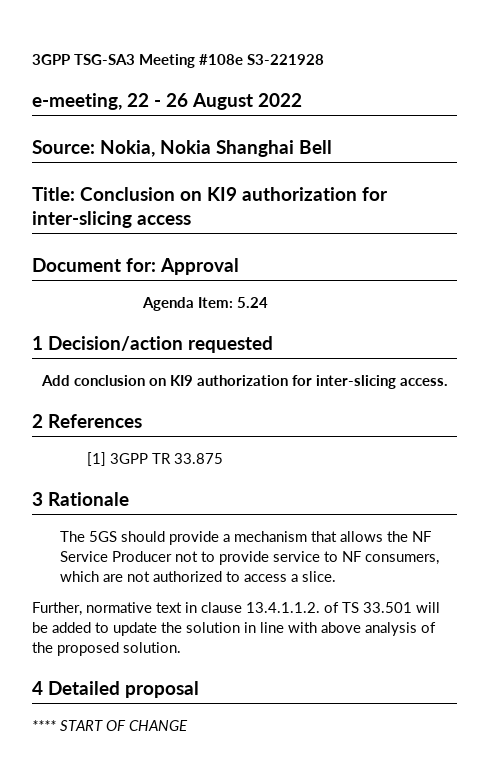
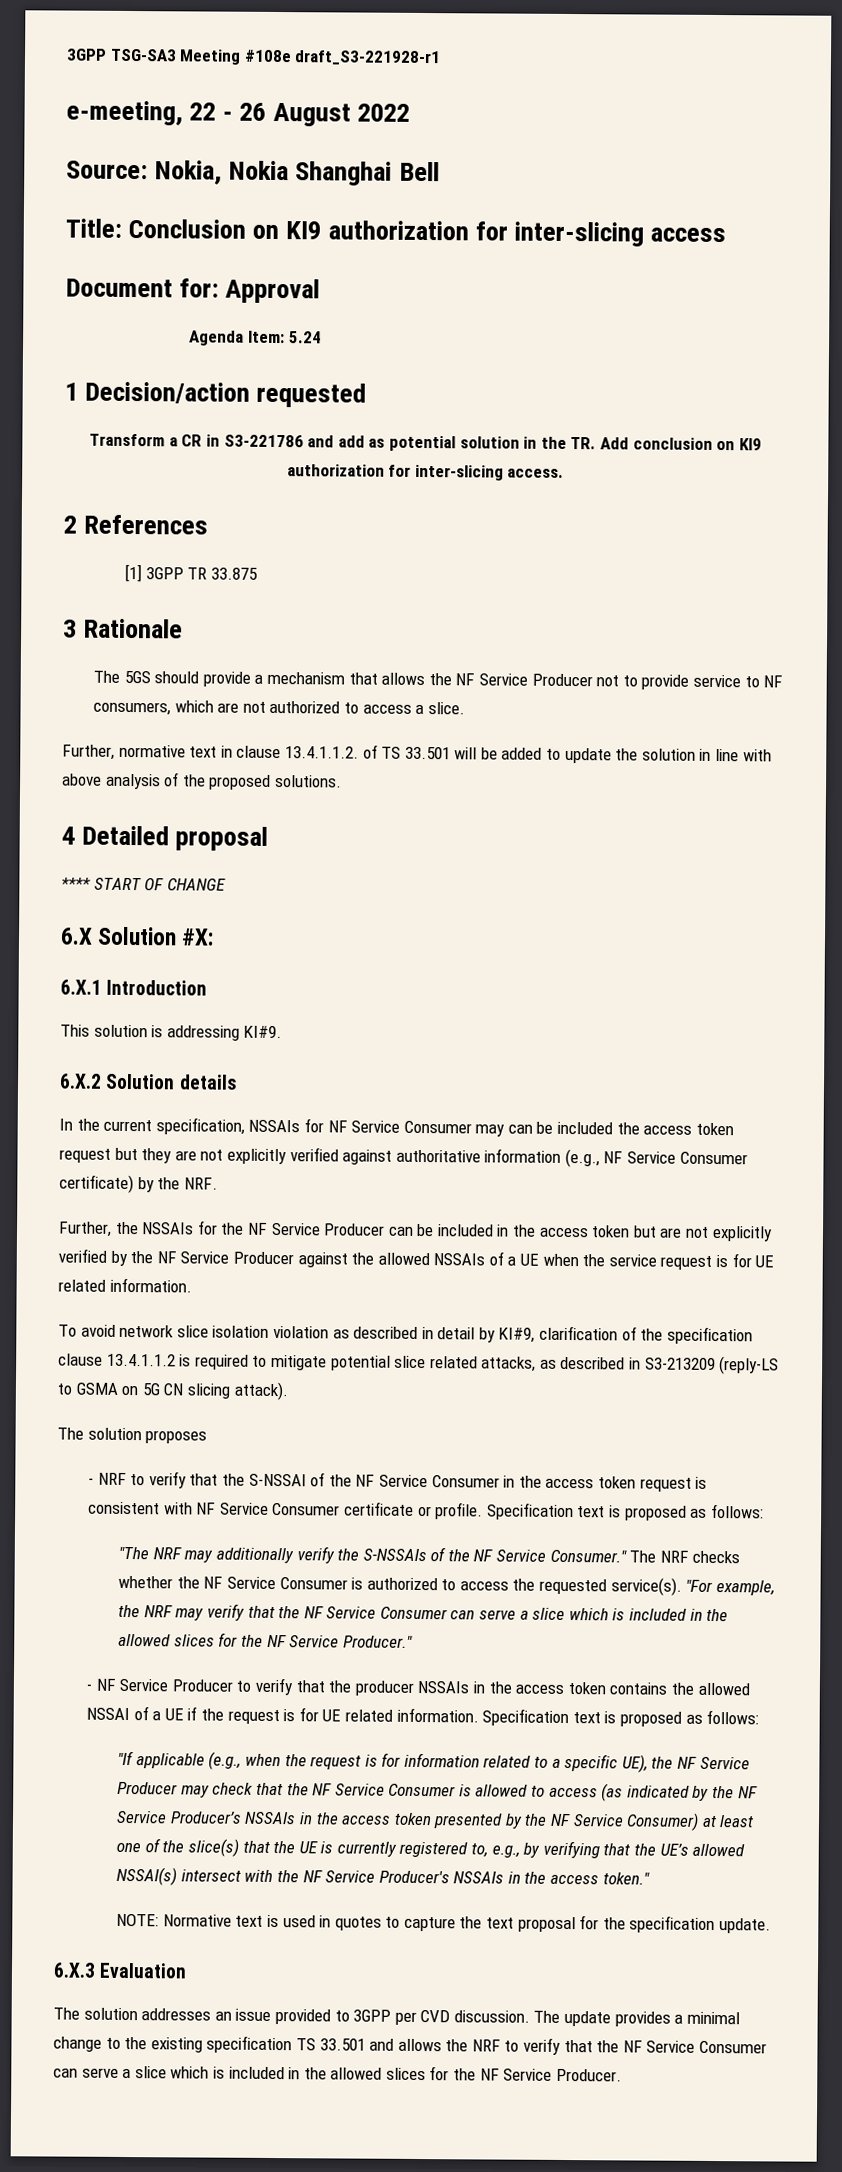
[247,54,324,65] S3-221928 -> [294,50,442,66] draft_S3-221928-r1
(273, 344) none -> [89,433,597,452] Transform a CR in S3-221786 and add as potential solution in the TR.
[123,642,181,653] solution. -> [274,774,342,788] solutions.
(188, 725) none -> [60,926,215,946] [60,979,208,996] [60,1024,283,1041] [59,1073,237,1090] [59,1117,734,1137] [59,1147,748,1168] [59,1174,218,1194] [58,1220,773,1242] [58,1248,775,1270] [58,1277,192,1293] [58,1324,753,1345] [58,1353,780,1375] [57,1381,288,1401] [57,1427,208,1444] [88,1471,708,1492] [88,1501,764,1521] [118,1546,741,1564] [118,1575,775,1596] [118,1603,729,1622] [118,1632,413,1648] [86,1677,750,1696] [86,1706,760,1727] [117,1750,750,1773] [117,1781,758,1802] [116,1810,755,1831] [116,1838,746,1859] [116,1866,650,1886] [116,1913,772,1934] [53,1962,188,1979] [53,2007,740,2027] [53,2035,768,2055] [53,2066,622,2082] // 6.X Solution #X: // 6.X.1 Introduction // This solution is addressing KI#9. // 6.X.2 Solution details // In the current specification, NSSAIs for NF Service Consumer may can be included the access token request but they are not explicitly verified against authoritative information (e.g., NF Service Consumer certificate) by the NRF. // Further, the NSSAIs for the NF Service Producer can be included in the access token but are not explicitly verified by the NF Service Producer against the allowed NSSAIs of a UE when the service request is for UE related information. // To avoid network slice isolation violation as described in detail by KI#9, clarification of the specification clause 13.4.1.1.2 is required to mitigate potential slice related attacks, as described in S3-213209 (reply-LS to GSMA on 5G CN slicing attack). // The solution proposes // - NRF to verify that the S-NSSAI of the NF Service Consumer in the access token request is consistent with NF Service Consumer certificate or profile. Specification text is proposed as follows: // "The NRF may additionally verify the S-NSSAIs of the NF Service Consumer." The NRF checks whether the NF Service Consumer is authorized to access the requested service(s). "For example, the NRF may verify that the NF Service Consumer can serve a slice which is included in the allowed slices for the NF Service Producer." // - NF Service Producer to verify that the producer NSSAIs in the access token contains the allowed NSSAI of a UE if the request is for UE related information. Specification text is proposed as follows: // "If applicable (e.g., when the request is for information related to a specific UE), the NF Service Producer may check that the NF Service Consumer is allowed to access (as indicated by the NF Service Producer’s NSSAIs in the access token presented by the NF Service Consumer) at least one of the slice(s) that the UE is currently registered to, e.g., by verifying that the UE’s allowed NSSAI(s) intersect with the NF Service Producer's NSSAIs in the access token." // NOTE: Normative text is used in quotes to capture the text proposal for the specification update. // 6.X.3 Evaluation // The solution addresses an issue provided to 3GPP per CVD discussion. The update provides a minimal change to the existing specification TS 33.501 and allows the NRF to verify that the NF Service Consumer can serve a slice which is included in the allowed slices for the NF Service Producer.

